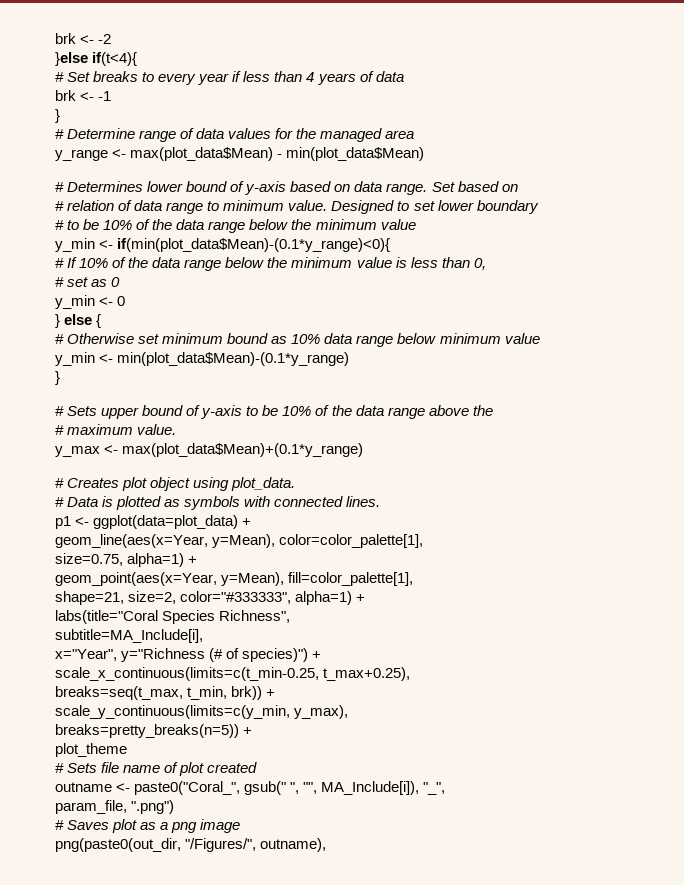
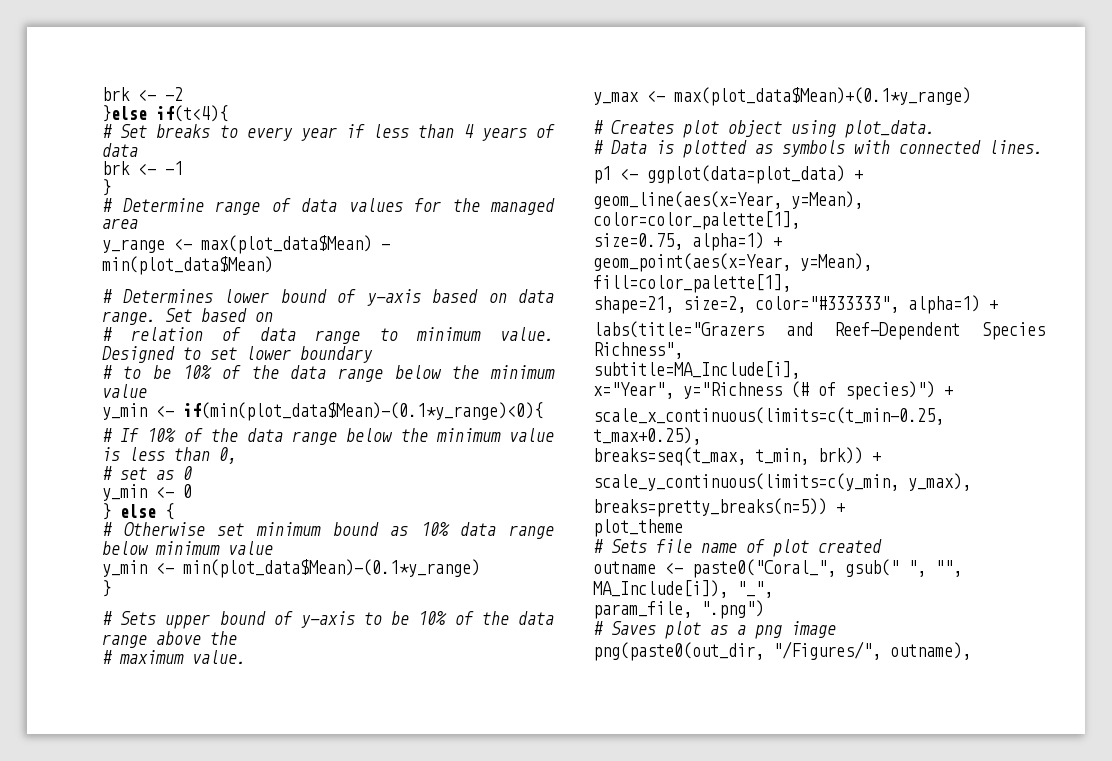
[55,610,158,624] labs(title="Coral -> [593,321,961,340] labs(title="Grazers and Reef-Dependent

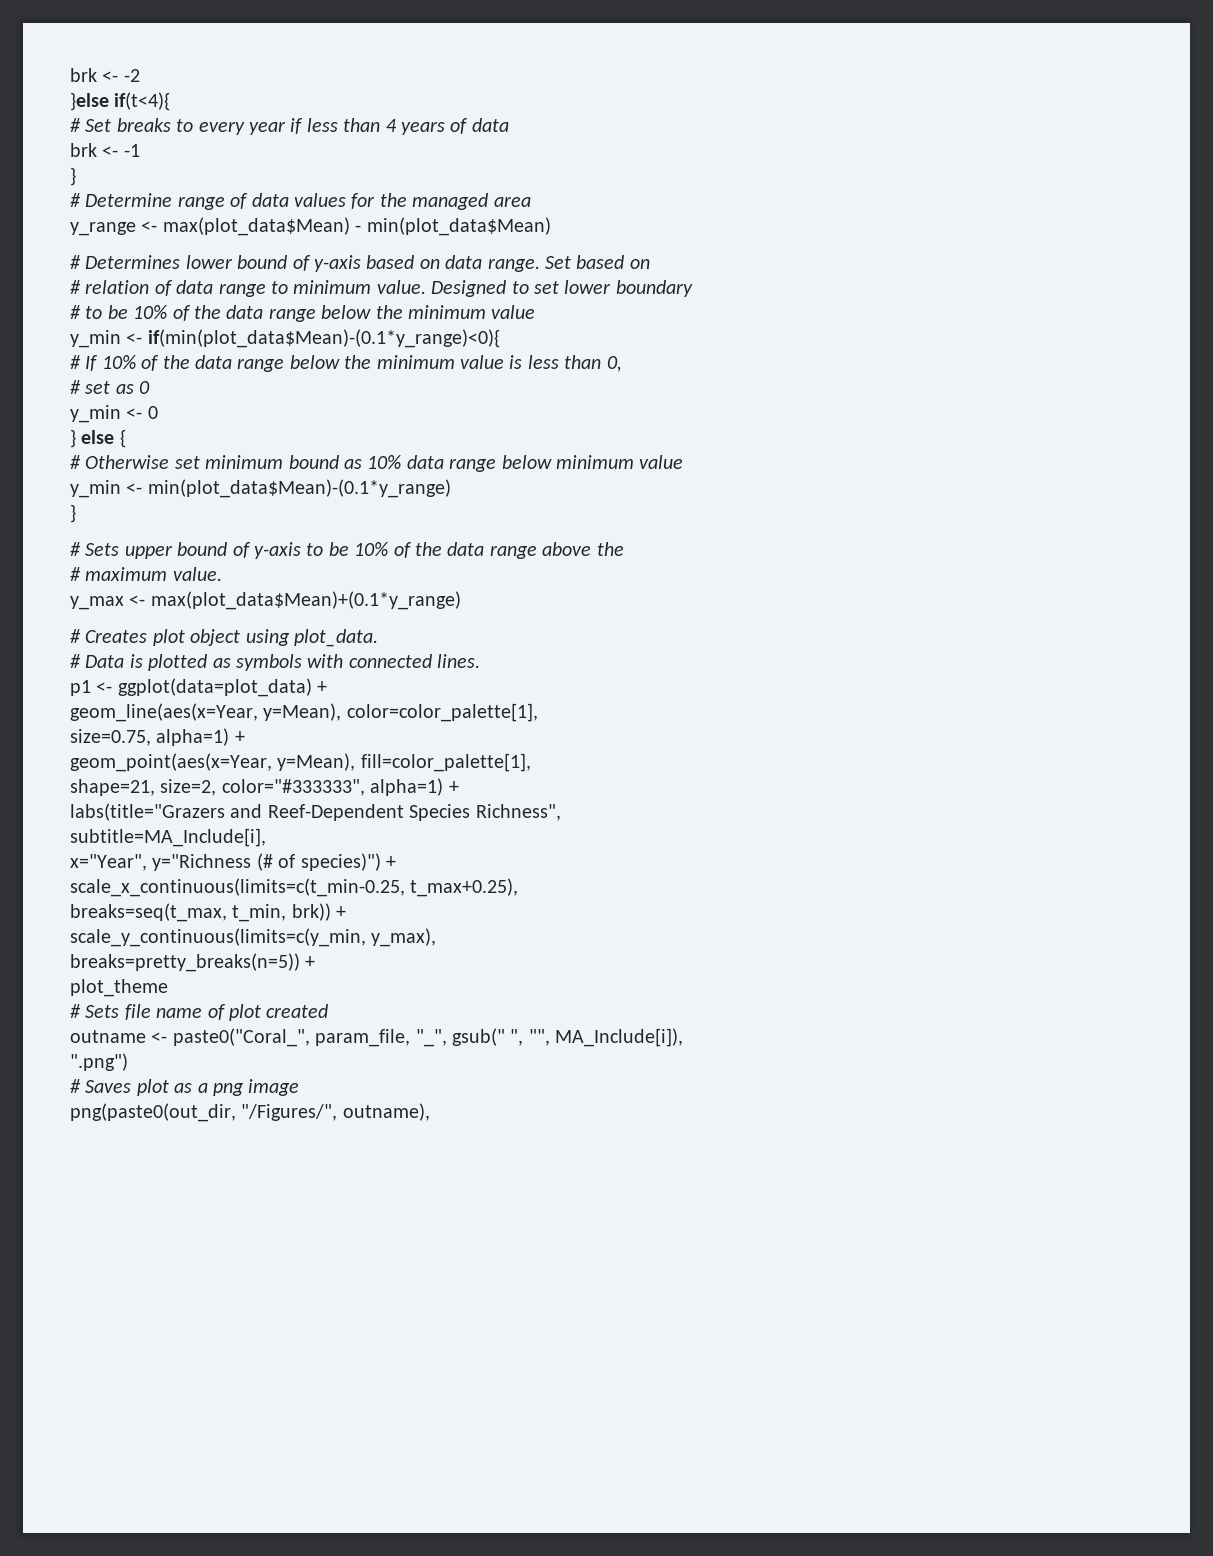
(836, 568) none -> [315,1029,447,1047] param_file, "_",
[737,581,773,598] [593,601,692,619] "_", // param_file, -> (684, 1037) //

